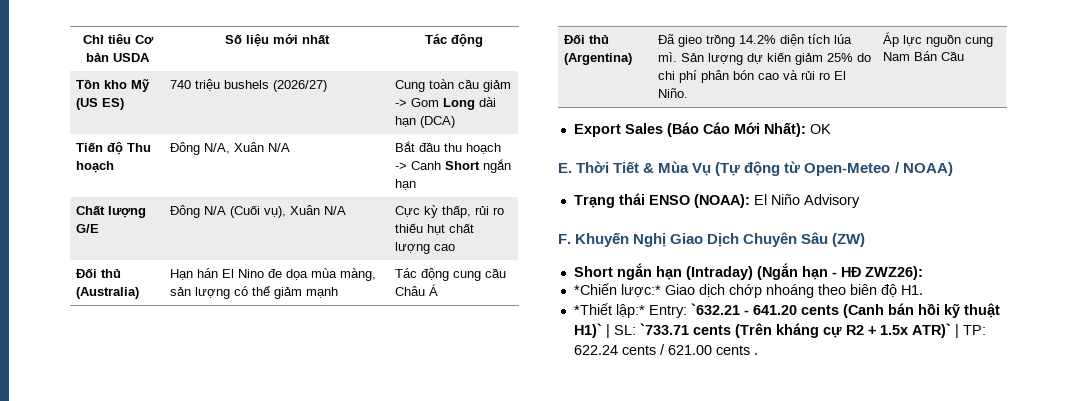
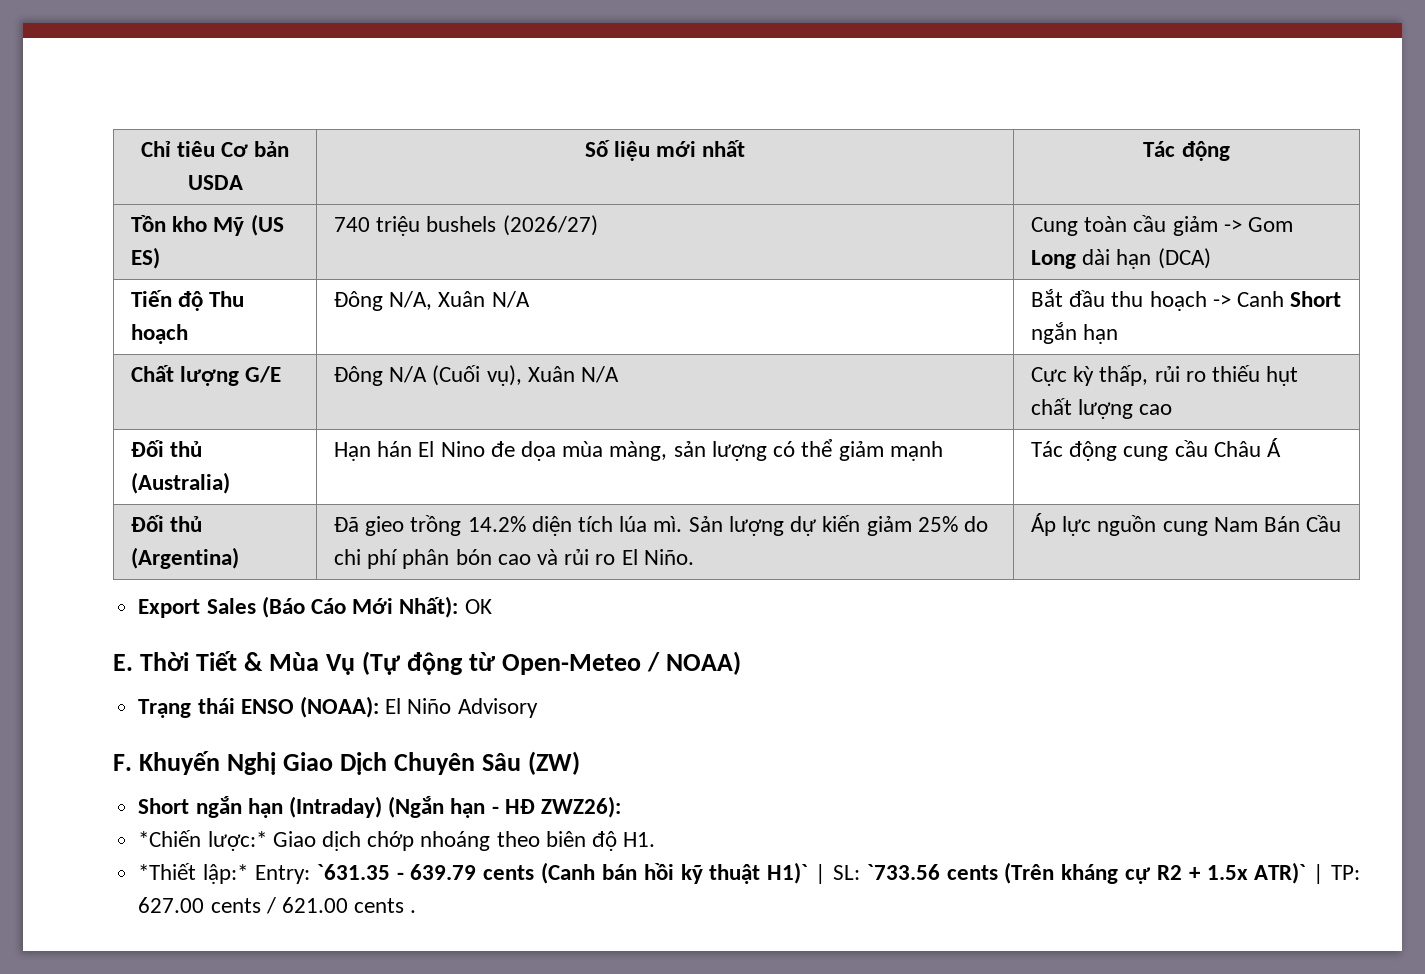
[690,303,797,315] `632.21 - 641.20 -> [316,864,477,880] `631.35 - 639.79
[639,323,689,335] `733.71 -> [866,864,940,880] `733.56
[573,345,618,355] 622.24 -> [138,897,205,913] 627.00

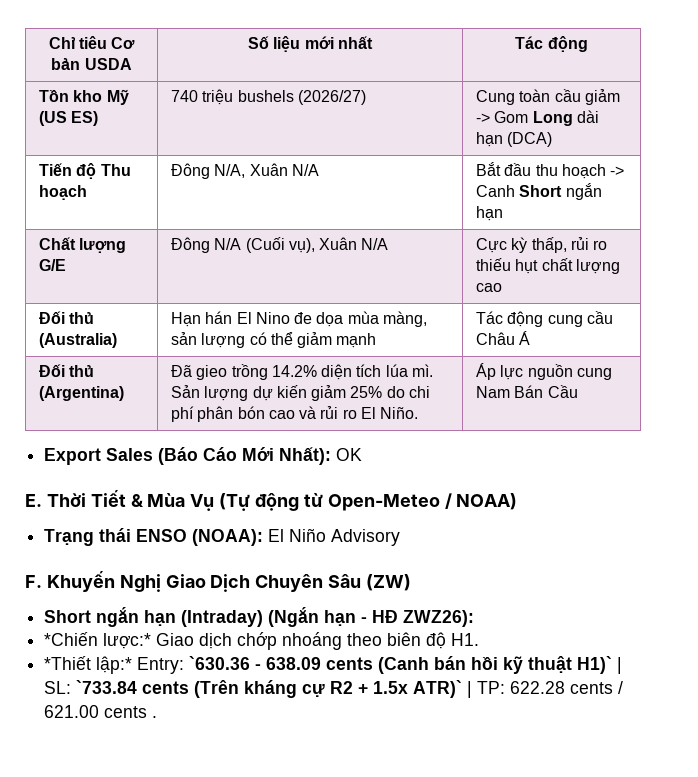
[316,864,477,880] `631.35 - 639.79 -> [189,656,322,670] `630.36 - 638.09
[866,864,940,880] `733.56 -> [76,680,138,694] `733.84
[138,897,205,913] 627.00 -> [510,681,566,694] 622.28

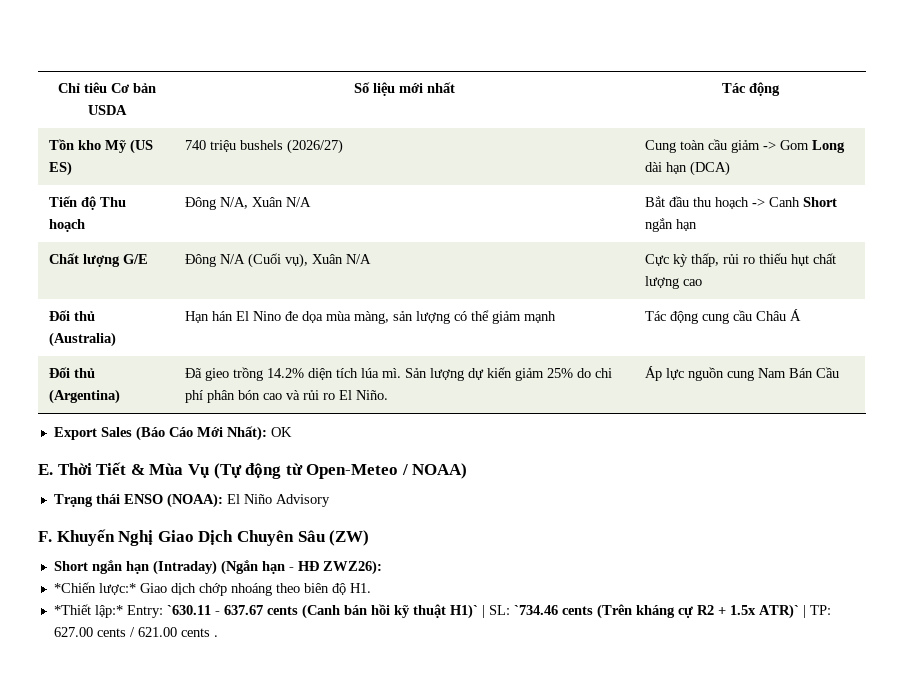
[189,656,322,670] `630.36 - 638.09 -> [166,605,263,615] `630.11 - 637.67
[76,680,138,694] `733.84 -> [513,605,558,615] `734.46
[510,681,566,694] 622.28 -> [53,627,93,637] 627.00

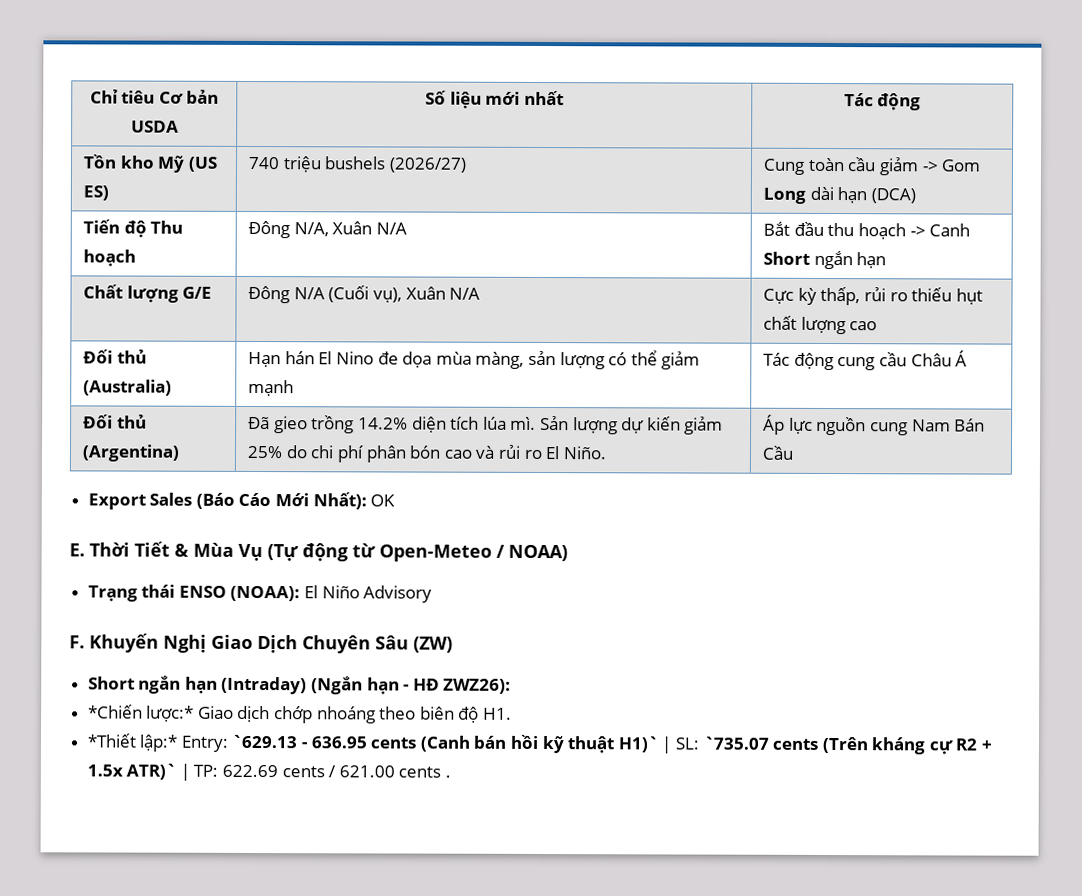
[166,605,263,615] `630.11 - 637.67 -> [231,734,367,749] `629.13 - 636.95
[513,605,558,615] `734.46 -> [702,736,769,750] `735.07
[53,627,93,637] 627.00 -> [222,764,279,778] 622.69

